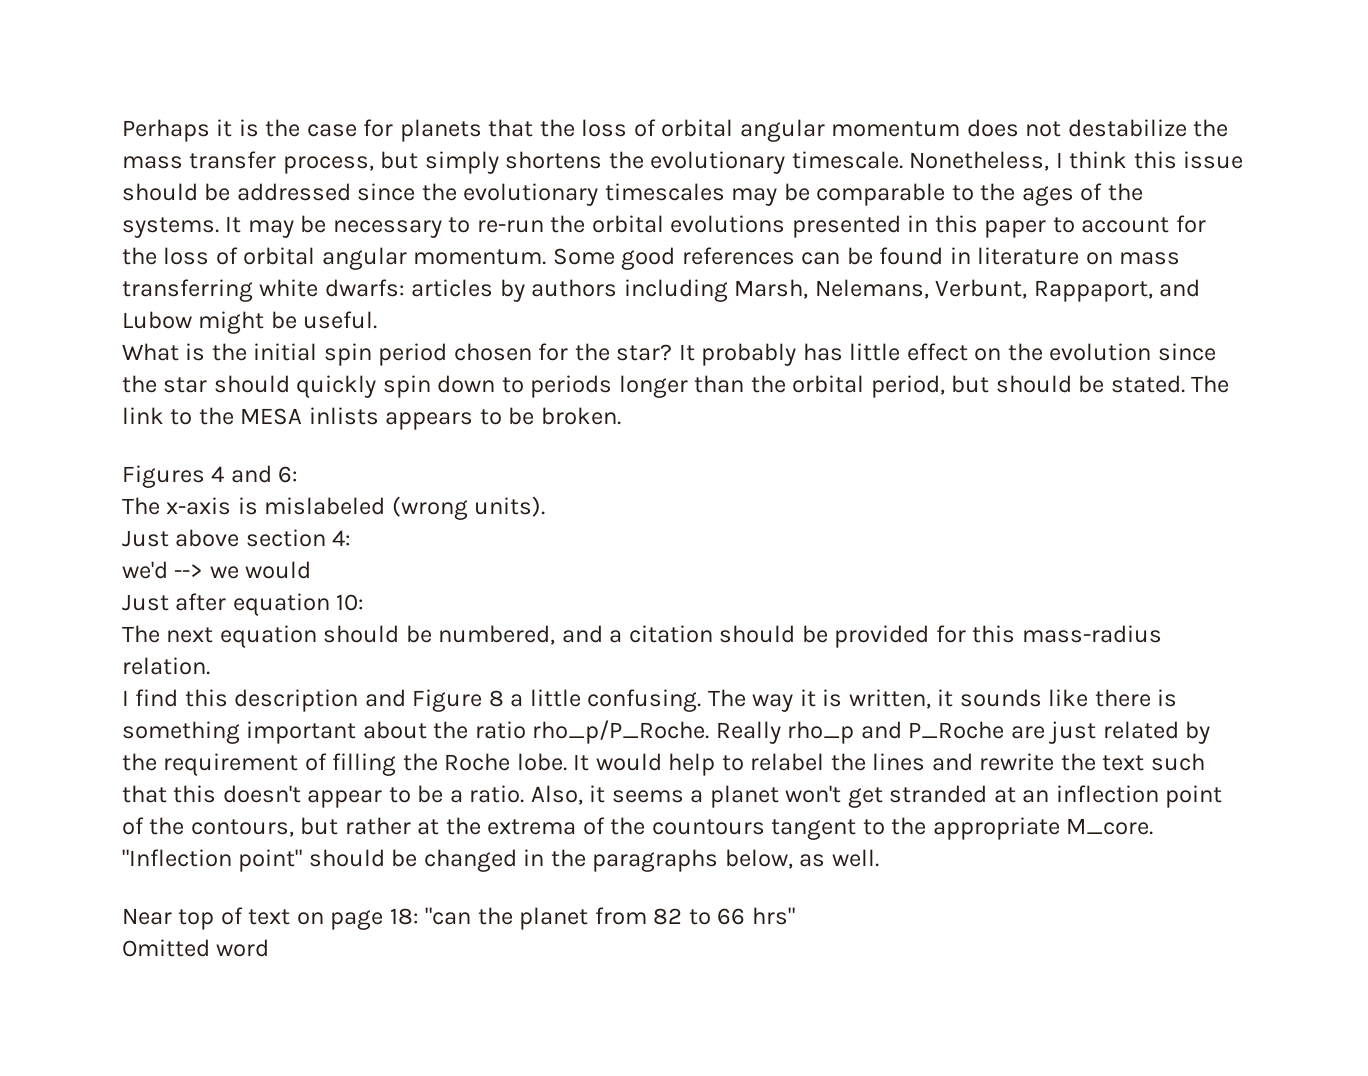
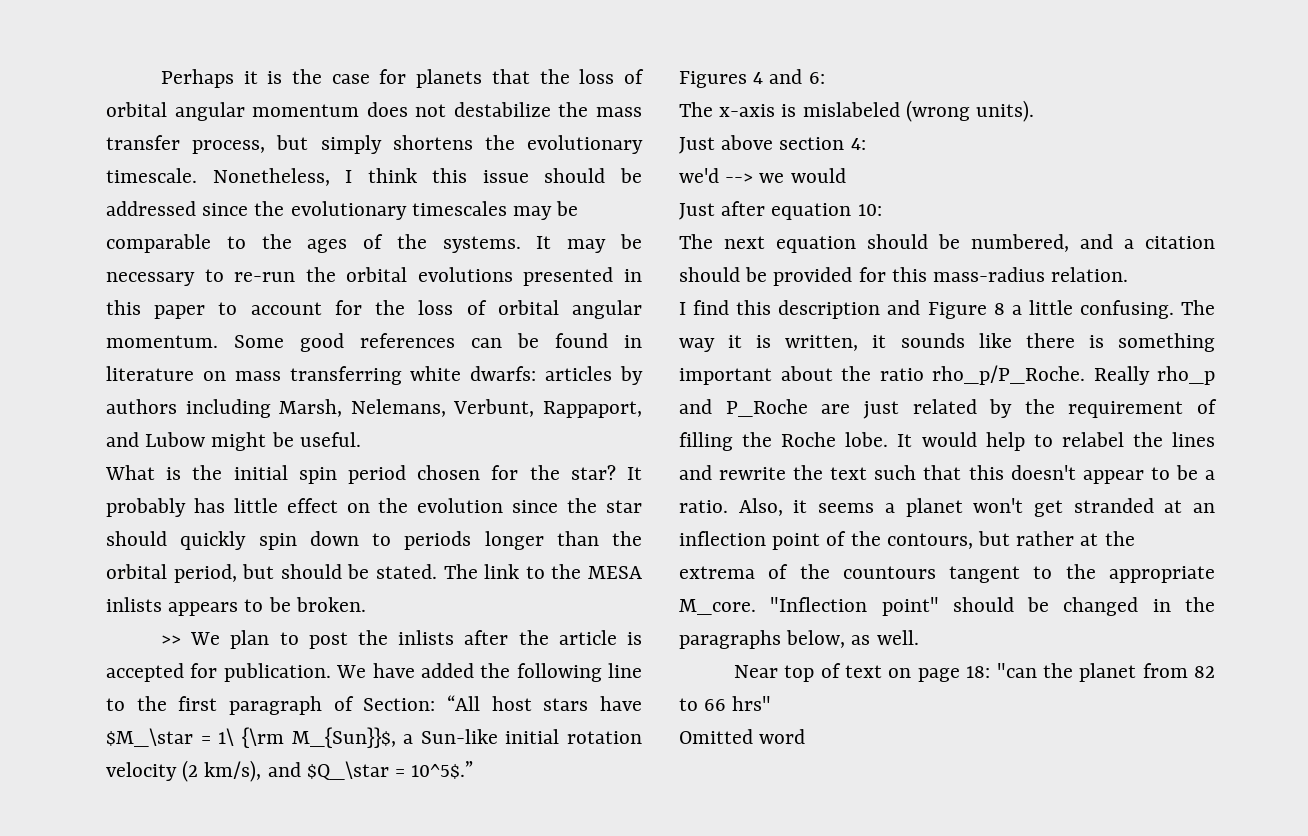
(621, 416) none -> [160,630,642,649] [106,663,642,682] [106,695,642,715] [106,727,642,748] [106,760,474,782] // >> We plan to post the inlists after the article is accepted for publication. We have added the following line to the first paragraph of Section: “All host stars have $M_\star = 1\ {\rm M_{Sun}}$, a Sun-like initial rotation velocity (2 km/s), and $Q_\star = 10^5$.”

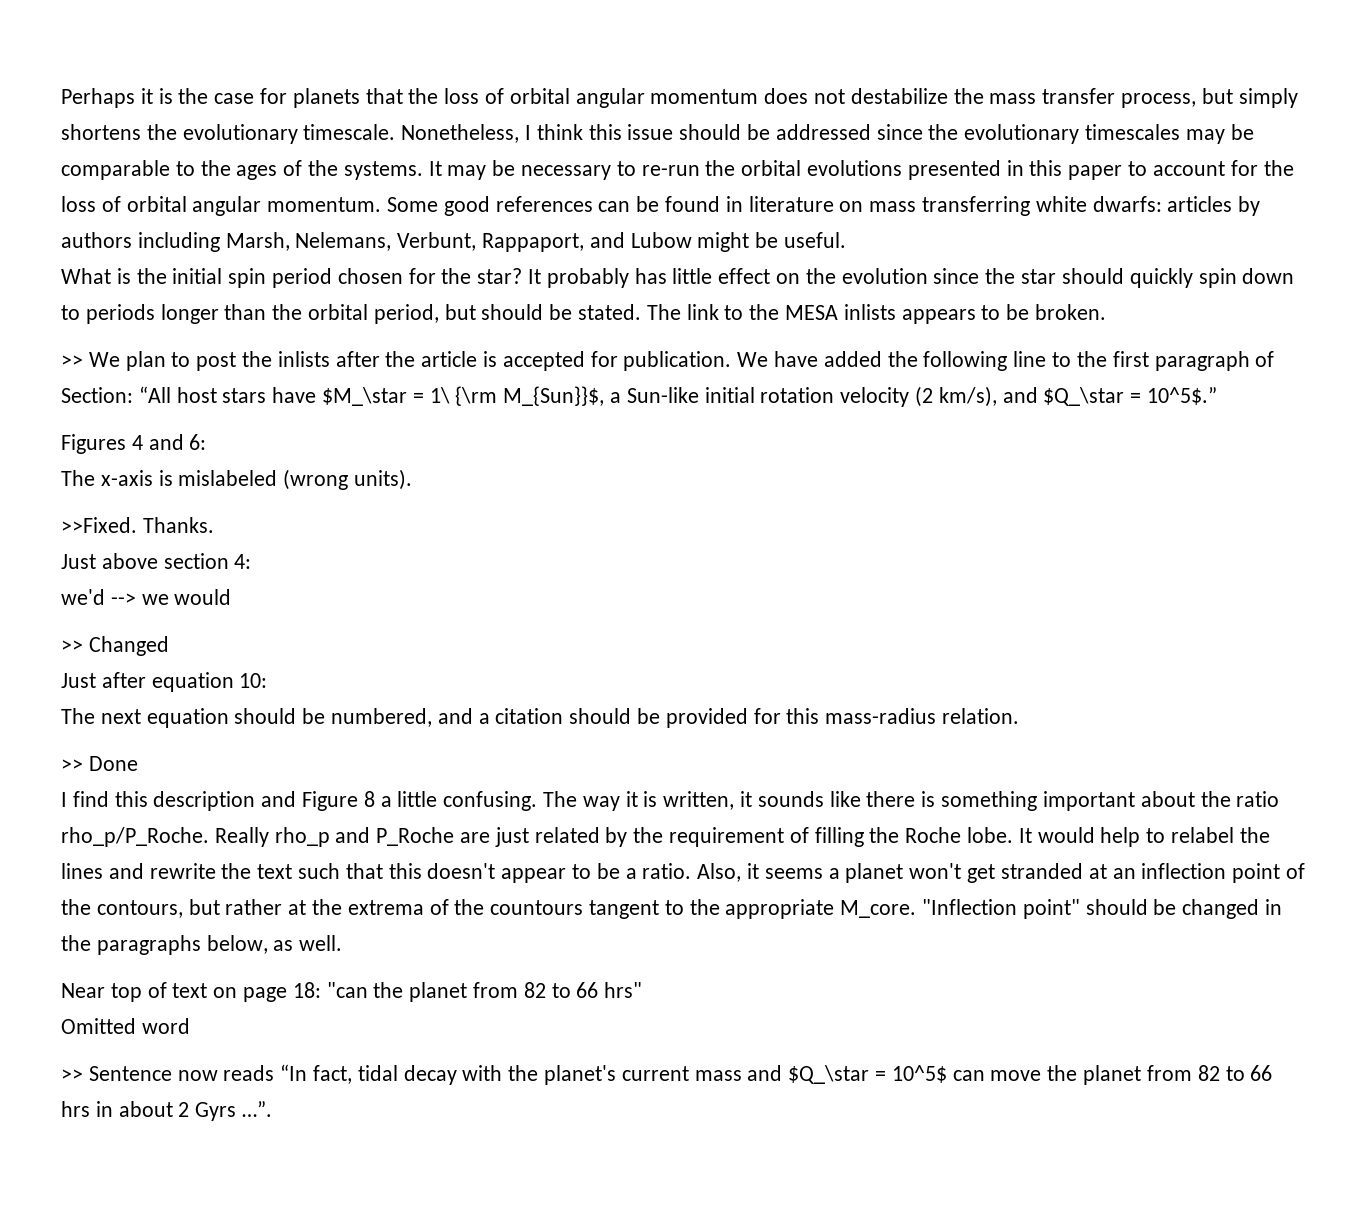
(1035, 111) none -> [61,517,214,533] // >>Fixed. Thanks.
(846, 175) none -> [61,636,169,656] // >> Changed
(1129, 274) none -> [61,756,138,771] // >> Done
(806, 736) none -> [61,1064,1273,1085] [61,1101,273,1121] // >> Sentence now reads “In fact, tidal decay with the planet's current mass and $Q_\star = 10^5$ can move the planet from 82 to 66 hrs in about 2 Gyrs …”.

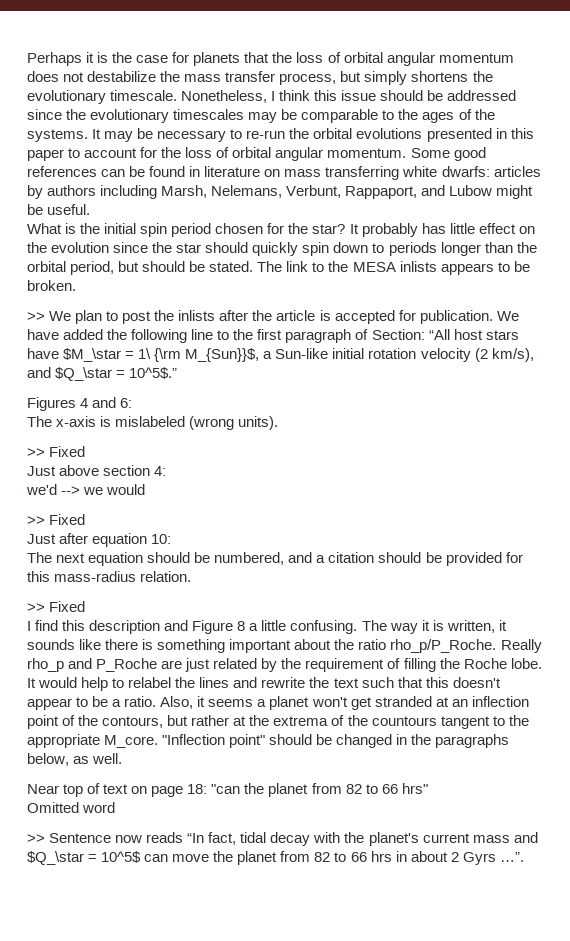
[61,517,214,533] >>Fixed. Thanks. -> [27,446,86,457] >> Fixed
[88,636,169,656] Changed -> [49,514,86,525] Fixed
[88,756,138,771] Done -> [49,601,86,612] Fixed

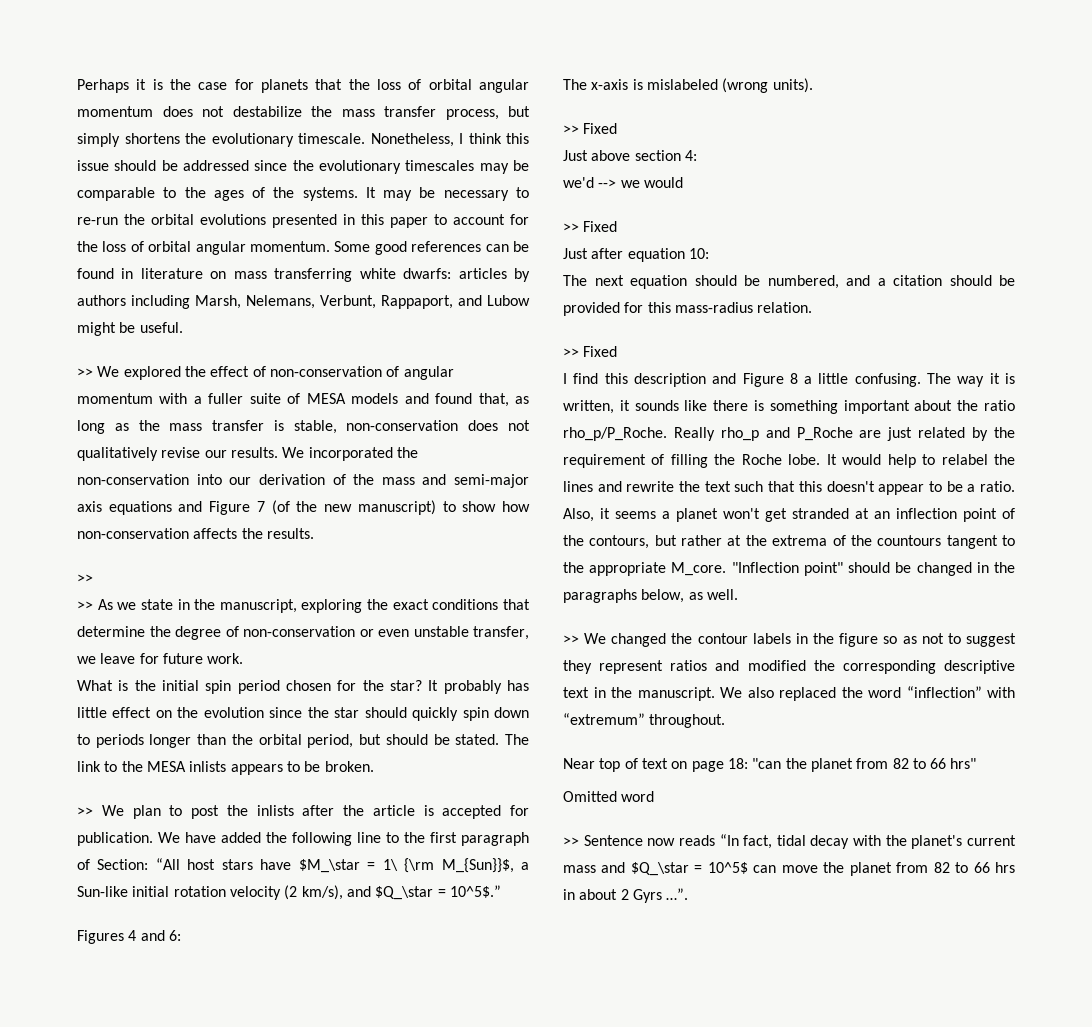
(91, 209) none -> [77,366,454,380] [77,393,529,407] [77,420,530,434] [77,447,418,461] [77,474,529,488] [77,500,530,515] [77,528,314,539] [77,574,93,583] [77,599,530,613] [77,626,529,640] [77,653,244,664] // >> We explored the effect of non-conservation of angular momentum with a fuller suite of MESA models and found that, as long as the mass transfer is stable, non-conservation does not qualitatively revise our results. We incorporated the non-conservation into our derivation of the mass and semi-major axis equations and Figure 7 (of the new manuscript) to show how non-conservation affects the results. // >> // >> As we state in the manuscript, exploring the exact conditions that determine the degree of non-conservation or even unstable transfer, we leave for future work.
(123, 758) none -> [563,633,1016,647] [563,660,1015,674] [563,686,1015,701] [563,713,726,728] // >> We changed the contour labels in the figure so as not to suggest they represent ratios and modified the corresponding descriptive text in the manuscript. We also replaced the word “inflection” with “extremum” throughout.

